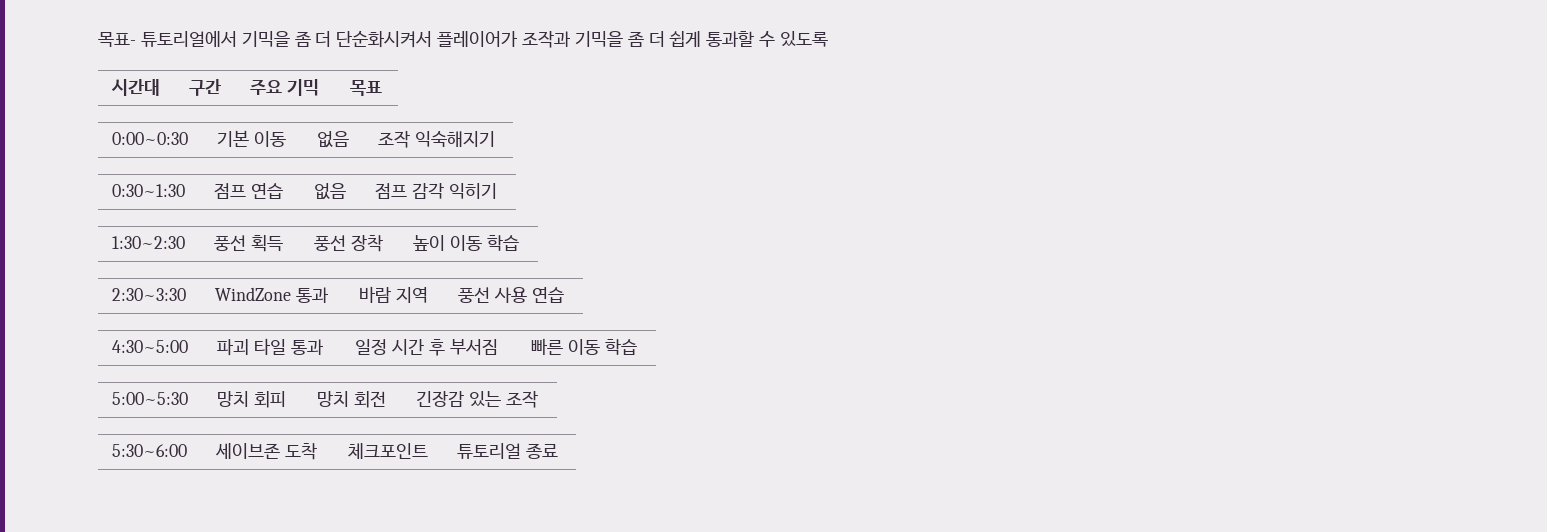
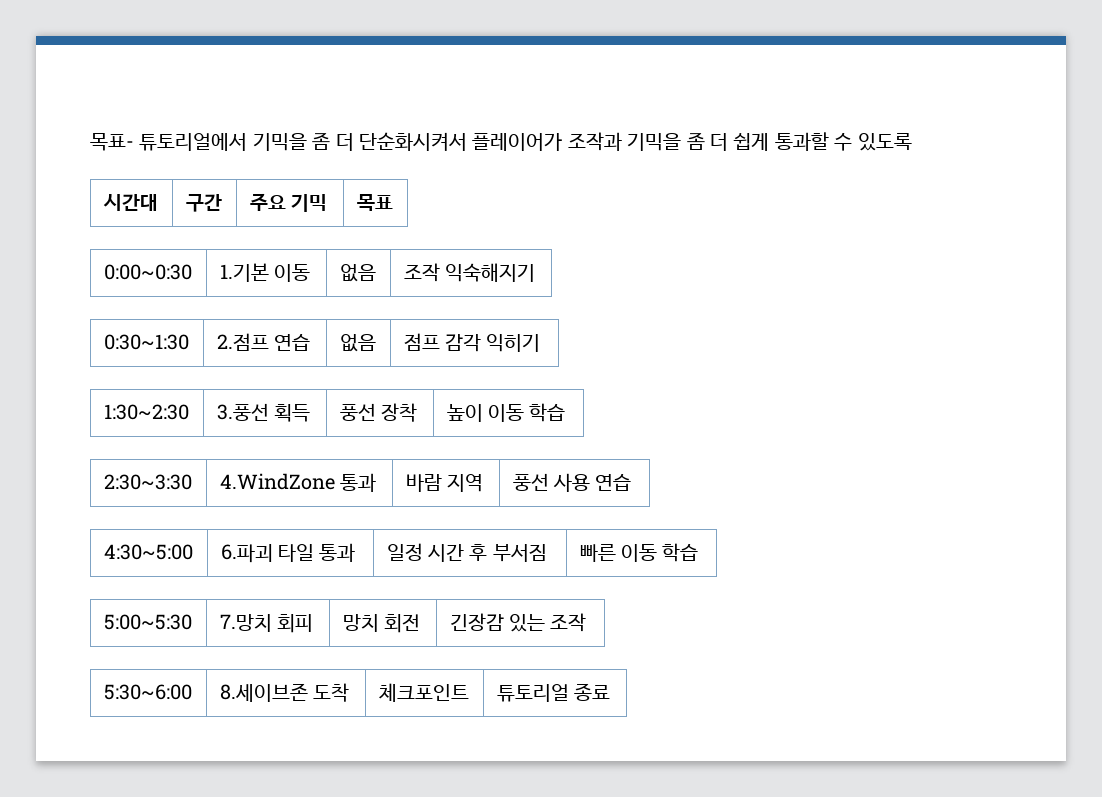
[217,130,250,147] 기본 -> [219,263,269,282] 1.기본
[214,183,247,199] 점프 -> [216,333,269,351] 2.점프
[214,235,247,251] 풍선 -> [216,403,269,421] 3.풍선
[215,287,292,301] WindZone -> [219,473,335,490] 4.WindZone
[217,339,250,356] 파괴 -> [220,544,273,563] 6.파괴
[217,391,250,407] 망치 -> [219,614,272,632] 7.망치
[215,443,281,459] 세이브존 -> [219,683,308,702] 8.세이브존

